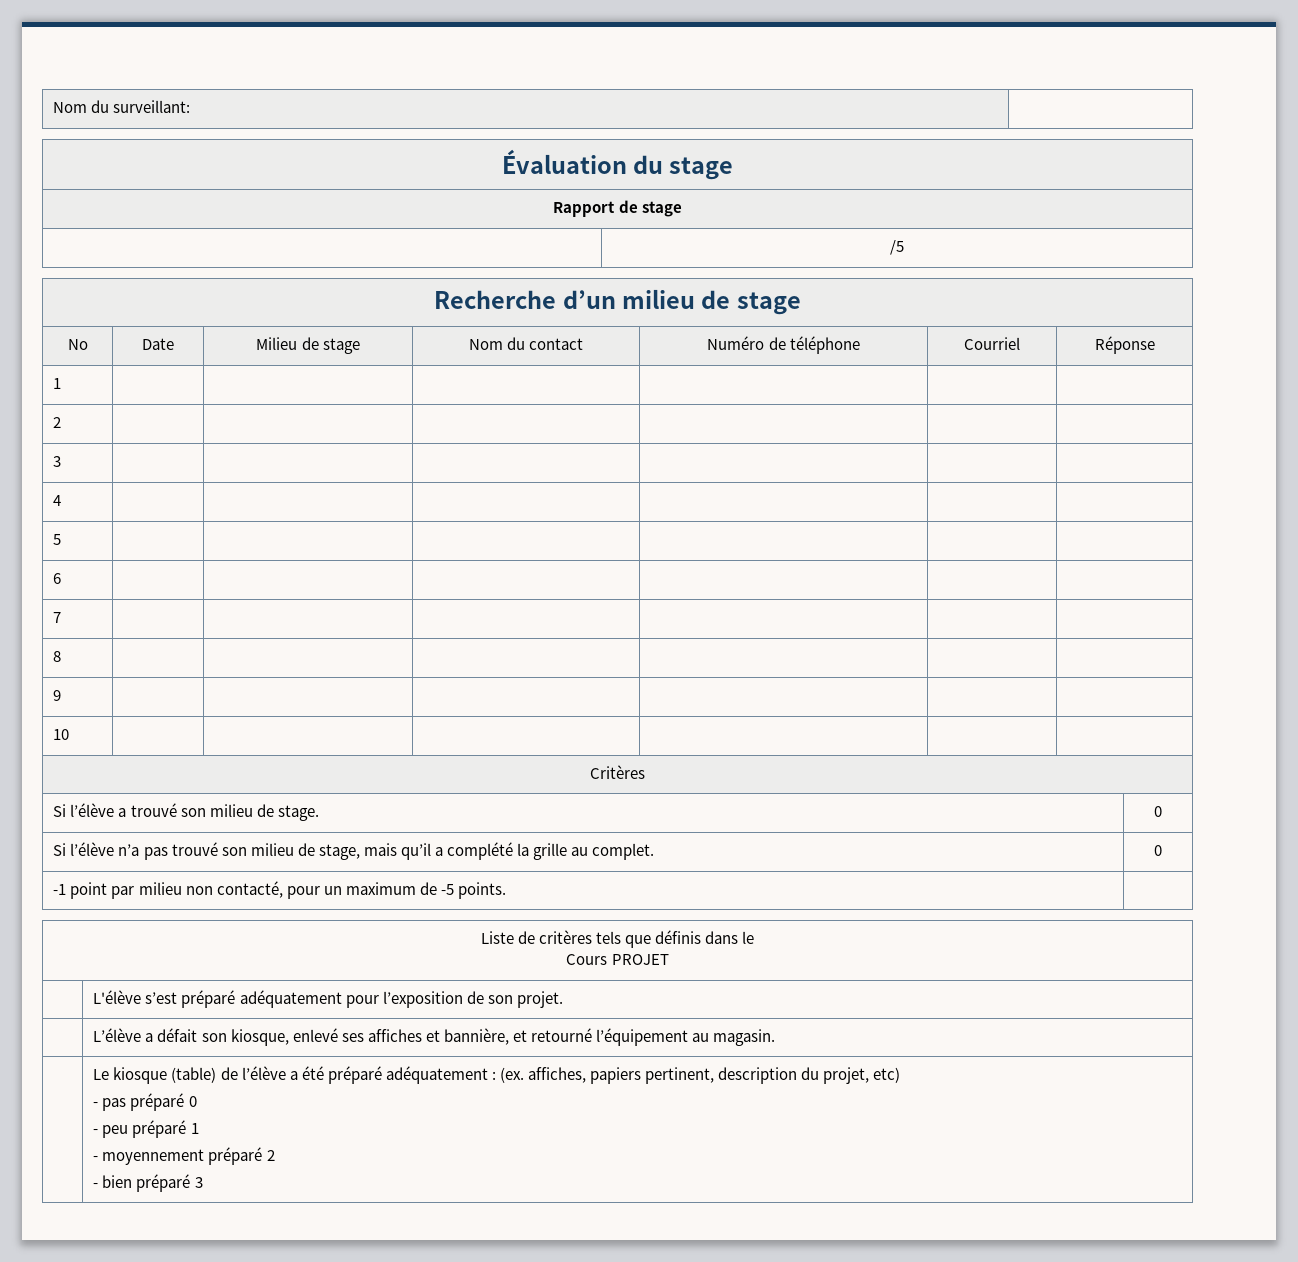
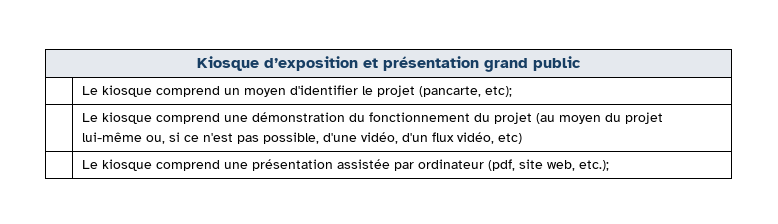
[53,100,191,113] [501,149,734,180] [553,200,682,217] [890,240,904,255] [434,289,801,315] [67,339,88,350] [142,338,174,350] [256,337,360,354] [468,337,584,350] [707,336,860,354] [964,337,1020,350] [1094,336,1155,354] [53,378,62,389] [53,417,62,428] [53,456,62,467] [53,495,62,506] [53,534,62,545] [53,573,62,584] [53,612,62,623] [53,651,62,662] [53,690,62,701] [53,729,70,740] [590,765,645,779] [53,803,319,821] [1154,806,1162,817] [53,842,655,860] [1154,845,1162,856] [53,881,506,899] [480,930,755,948] [566,954,669,965] [93,990,563,1008] [93,1028,776,1046] [93,1066,901,1084] [93,1093,197,1111] [93,1120,199,1138] [93,1147,275,1165] [93,1174,203,1192] Nom du surveillant: | // Évaluation du stage // Rapport de stage // | /5 // Recherche d’un milieu de stage // No | Date | Milieu de stage | Nom du contact | Numéro de téléphone | Courriel | Réponse // 1 | | | | | | // 2 | | | | | | // 3 | | | | | | // 4 | | | | | | // 5 | | | | | | // 6 | | | | | | // 7 | | | | | | // 8 | | | | | | // 9 | | | | | | // 10 | | | | | | // Critères // Si l’élève a trouvé son milieu de stage. | 0 // Si l’élève n’a pas trouvé son milieu de stage, mais qu’il a complété la grille au complet. | 0 // -1 point par milieu non contacté, pour un maximum de -5 points. | // Liste de critères tels que définis dans le // Cours PROJET // | L'élève s’est préparé adéquatement pour l’exposition de son projet. // | L’élève a défait son kiosque, enlevé ses affiches et bannière, et retourné l’équipement au magasin. // | Le kiosque (table) de l’élève a été préparé adéquatement : (ex. affiches, papiers pertinent, description du projet, etc) // - pas préparé 0 // - peu préparé 1 // - moyennement préparé 2 // - bien préparé 3 -> [197,56,581,72] [82,85,513,97] [82,112,664,124] [82,132,523,144] [82,159,610,171] Kiosque d’exposition et présentation grand public // | Le kiosque comprend un moyen d'identifier le projet (pancarte, etc); // | Le kiosque comprend une démonstration du fonctionnement du projet (au moyen du projet lui-même ou, si ce n'est pas possible, d'une vidéo, d'un flux vidéo, etc) // | Le kiosque comprend une présentation assistée par ordinateur (pdf, site web, etc.);

